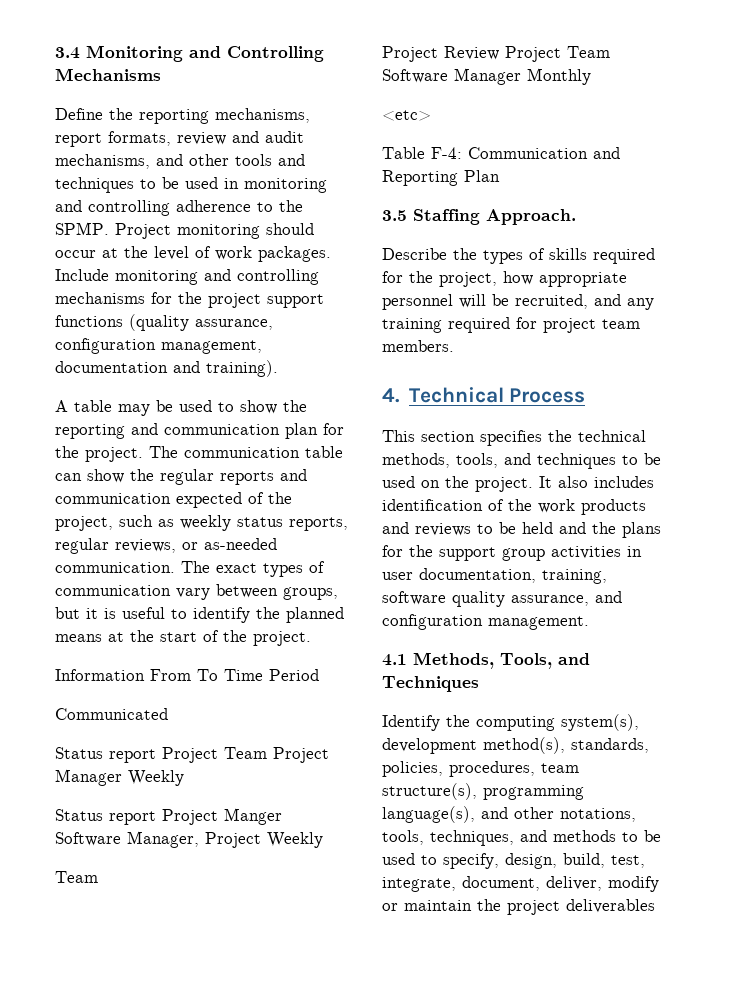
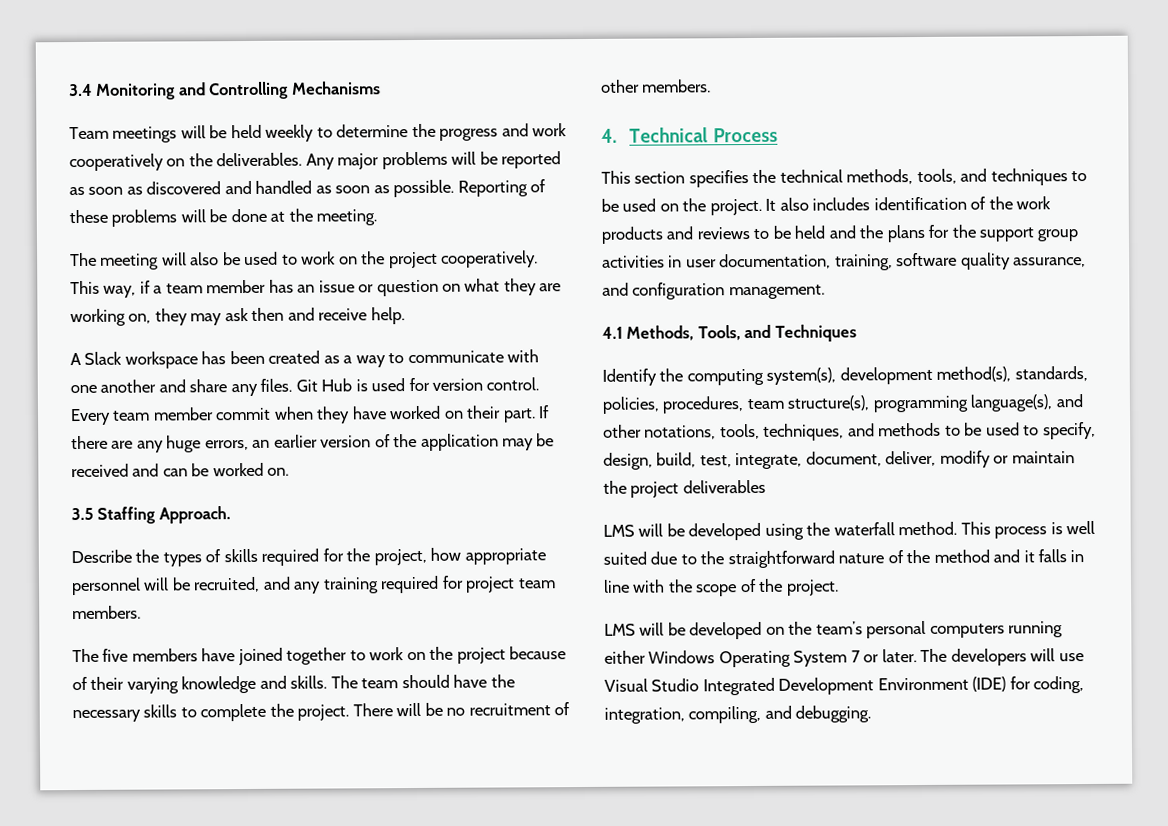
[55,108,310,124] [55,131,304,147] [55,154,305,169] [55,177,327,193] [55,200,303,216] [55,222,314,239] [55,246,331,262] [55,269,319,285] [55,292,324,308] [55,314,273,331] [55,338,262,354] [55,360,278,377] [55,400,307,416] [55,423,344,439] [55,446,343,462] [55,469,307,485] [55,492,292,508] [55,515,348,531] [55,538,277,554] [55,561,325,577] [55,584,338,600] [55,607,344,623] [55,630,311,646] [55,669,319,681] [55,708,168,720] [55,747,329,763] [55,769,184,786] [55,808,282,825] [55,831,323,848] [55,871,98,883] [382,46,610,62] [382,68,591,85] [382,110,431,121] [382,147,620,159] [382,170,500,186] Define the reporting mechanisms, report formats, review and audit mechanisms, and other tools and techniques to be used in monitoring and controlling adherence to the SPMP. Project monitoring should occur at the level of work packages. Include monitoring and controlling mechanisms for the project support functions (quality assurance, configuration management, documentation and training). // A table may be used to show the reporting and communication plan for the project. The communication table can show the regular reports and communication expected of the project, such as weekly status reports, regular reviews, or as-needed communication. The exact types of communication vary between groups, but it is useful to identify the planned means at the start of the project. // Information From To Time Period // Communicated // Status report Project Team Project Manager Weekly // Status report Project Manger Software Manager, Project Weekly // Team // Project Review Project Team Software Manager Monthly // <etc> // Table F-4: Communication and Reporting Plan -> [69,123,568,143] [69,151,562,172] [69,179,547,198] [69,208,378,227] [70,250,539,270] [70,278,562,298] [70,307,405,327] [70,349,540,369] [70,377,540,397] [70,405,551,426] [71,433,555,453] [71,462,290,478] Team meetings will be held weekly to determine the progress and work cooperatively on the deliverables. Any major problems will be reported as soon as discovered and handled as soon as possible. Reporting of these problems will be done at the meeting. // The meeting will also be used to work on the project cooperatively. This way, if a team member has an issue or question on what they are working on, they may ask then and receive help. // A Slack workspace has been created as a way to communicate with one another and share any files. Git Hub is used for version control. Every team member commit when they have worked on their part. If there are any huge errors, an earlier version of the application may be received and can be worked on.
(454, 346) none -> [72,646,567,666] [72,674,515,694] [72,702,571,723] [601,79,712,93] // The five members have joined together to work on the project because of their varying knowledge and skills. The team should have the necessary skills to complete the project. There will be no recruitment of other members.
(655, 906) none -> [603,520,1096,541] [603,549,1085,569] [603,578,839,597] [604,620,1064,640] [604,648,1084,668] [604,676,1085,696] [604,705,872,724] // LMS will be developed using the waterfall method. This process is well suited due to the straightforward nature of the method and it falls in line with the scope of the project. // LMS will be developed on the team’s personal computers running either Windows Operating System 7 or later. The developers will use Visual Studio Integrated Development Environment (IDE) for coding, integration, compiling, and debugging.

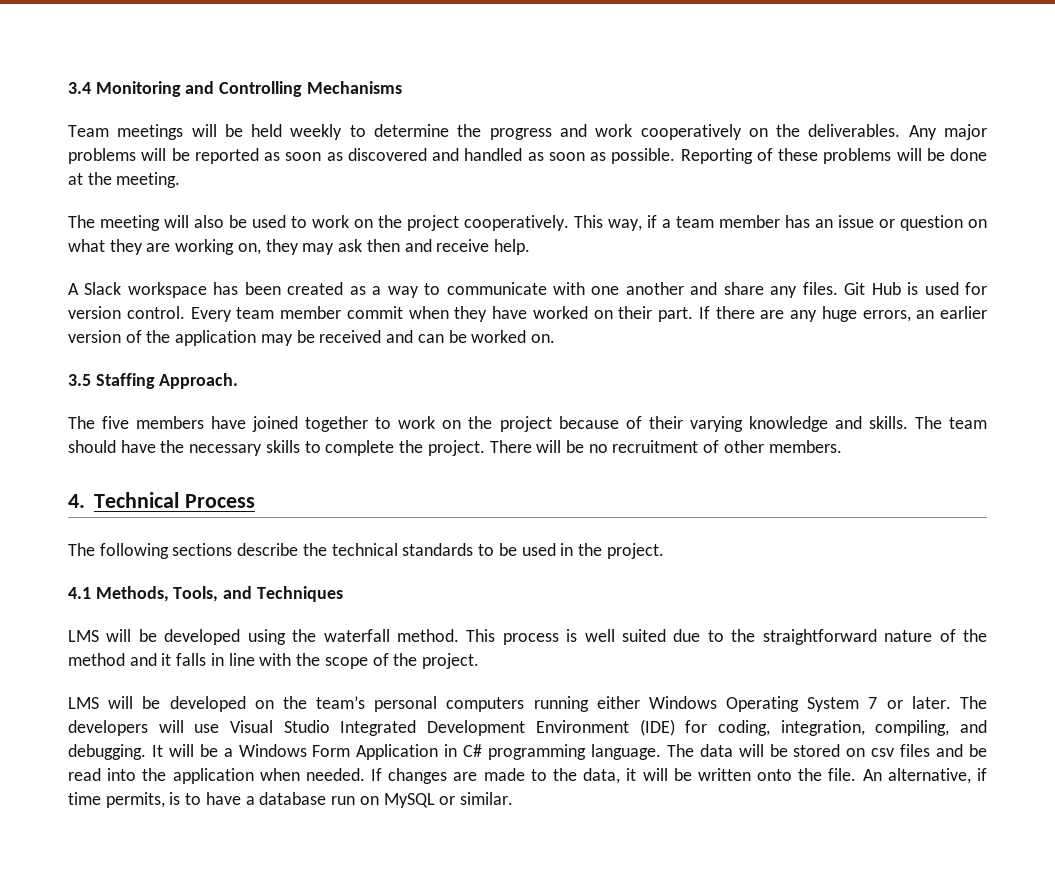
[71,547,546,567] [71,575,556,596] [72,605,141,620] // Describe the types of skills required for the project, how appropriate personnel will be recruited, and any training required for project team members. -> (239, 381) none
[601,168,1088,188] [601,196,1052,216] [601,224,1079,244] [602,252,1087,271] [602,282,825,300] This section specifies the technical methods, tools, and techniques to be used on the project. It also includes identification of the work products and reviews to be held and the plans for the support group activities in user documentation, training, software quality assurance, and configuration management. -> [68,543,664,559] The following sections describe the technical standards to be used in the project.
[602,366,1088,386] [602,394,1083,414] [603,421,1096,441] [603,450,1075,470] [603,479,766,498] // Identify the computing system(s), development method(s), standards, policies, procedures, team structure(s), programming language(s), and other notations, tools, techniques, and methods to be used to specify, design, build, test, integrate, document, deliver, modify or maintain the project deliverables -> (343, 594) none
(872, 714) none -> [151,744,988,760] [68,768,987,784] [68,792,513,808] It will be a Windows Form Application in C# programming language. The data will be stored on csv files and be read into the application when needed. If changes are made to the data, it will be written onto the file. An alternative, if time permits, is to have a database run on MySQL or similar.

